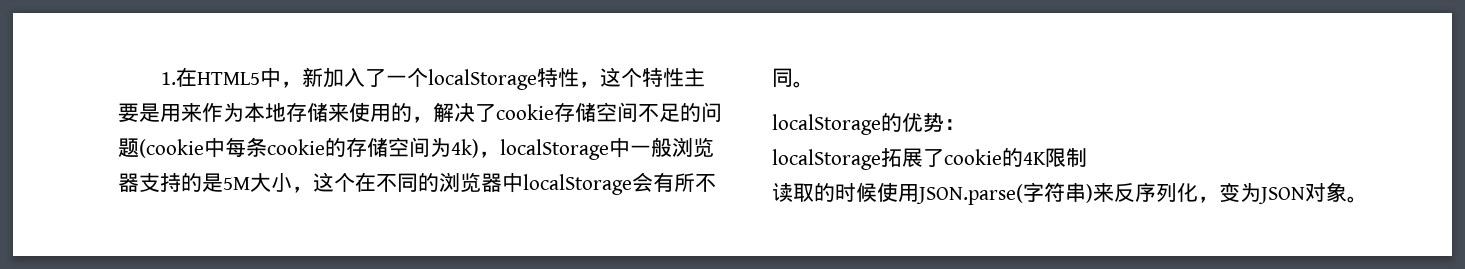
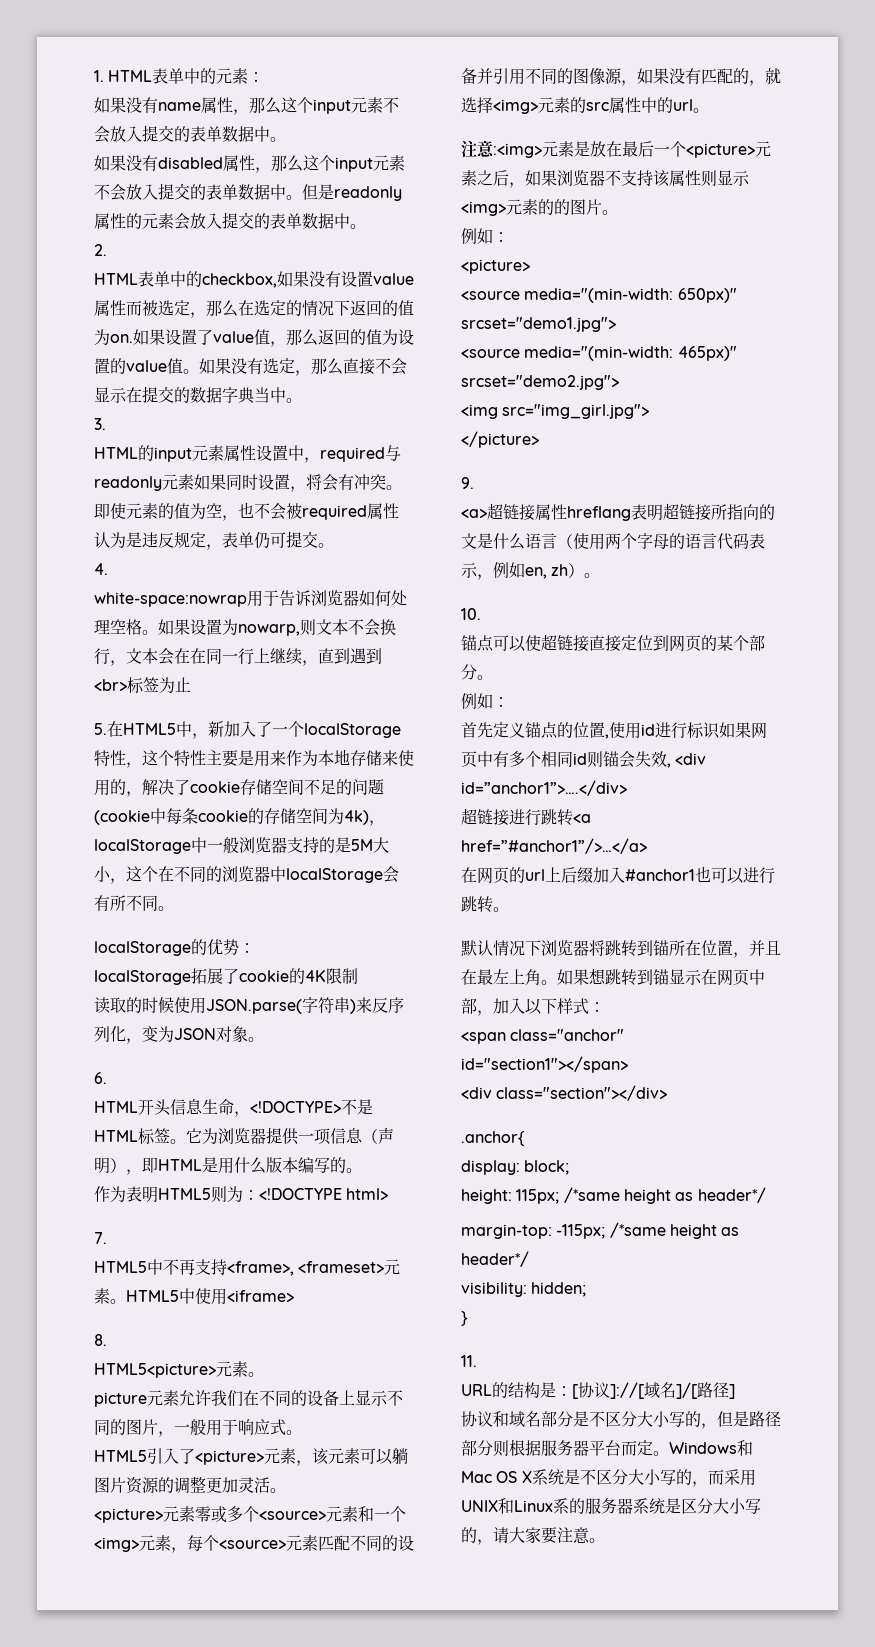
(176, 78) none -> [108,68,265,84] [94,97,399,115] [94,125,286,143] [94,155,405,173] [94,183,402,201] [94,212,366,230] [94,244,107,256] [94,271,414,288] [94,300,414,318] [94,329,414,347] [94,358,407,376] [94,386,302,404] [94,418,106,430] [94,445,401,463] [94,474,402,492] [94,502,399,521] [94,531,334,550] [94,563,108,575] [94,590,407,607] [94,619,396,636] [94,648,382,666] [94,677,191,694] [94,723,107,735] HTML表单中的元素： // 如果没有name属性，那么这个input元素不会放入提交的表单数据中。 // 如果没有disabled属性，那么这个input元素不会放入提交的表单数据中。但是readonly属性的元素会放入提交的表单数据中。 // 2. // HTML表单中的checkbox,如果没有设置value属性而被选定，那么在选定的情况下返回的值为on.如果设置了value值，那么返回的值为设置的value值。如果没有选定，那么直接不会显示在提交的数据字典当中。 // 3. // HTML的input元素属性设置中，required与readonly元素如果同时设置，将会有冲突。即使元素的值为空，也不会被required属性认为是违反规定，表单仍可提交。 // 4. // white-space:nowrap用于告诉浏览器如何处理空格。如果设置为nowarp,则文本不会换行，文本会在在同一行上继续，直到遇到<br>标签为止 // 5.
(1368, 199) none -> [94,1072,107,1084] [94,1099,373,1117] [94,1127,394,1145] [94,1157,362,1175] [94,1186,389,1203] [94,1232,107,1244] [94,1259,401,1276] [94,1288,294,1305] [94,1334,107,1346] [94,1361,264,1378] [94,1390,403,1407] [94,1419,302,1437] [94,1448,408,1466] [94,1476,286,1494] [94,1506,406,1523] [94,1535,414,1553] [461,68,781,86] [461,97,709,114] [461,140,771,158] [461,170,750,188] [461,199,618,216] [461,228,509,244] [461,259,530,274] [461,288,737,303] [461,317,616,332] [461,346,737,361] [461,375,619,390] [461,404,650,419] [461,431,539,448] [461,477,474,489] [461,503,775,521] [461,533,765,550] [461,562,601,580] [461,608,481,620] [461,634,765,652] [461,664,493,680] [461,693,509,709] [461,722,767,739] [461,751,707,768] [461,780,627,796] [461,808,591,826] [461,838,647,854] [461,866,775,884] [461,896,509,913] [461,940,781,958] [461,968,765,986] [461,998,605,1016] [461,1029,625,1044] [461,1056,628,1073] [461,1085,668,1101] [461,1131,525,1146] [461,1160,570,1175] [461,1187,766,1204] [461,1222,740,1239] [461,1251,529,1267] [461,1282,587,1297] [461,1311,468,1326] [461,1355,477,1367] [461,1382,735,1399] [461,1411,781,1429] [461,1439,753,1457] [461,1469,756,1487] [461,1498,761,1514] [461,1527,605,1545] // 6. // HTML开头信息生命，<!DOCTYPE>不是HTML标签。它为浏览器提供一项信息（声明），即HTML是用什么版本编写的。 // 作为表明HTML5则为：<!DOCTYPE html> // 7. // HTML5中不再支持<frame>, <frameset>元素。HTML5中使用<iframe> // 8. // HTML5<picture>元素。 // picture元素允许我们在不同的设备上显示不同的图片，一般用于响应式。 // HTML5引入了<picture>元素，该元素可以躺图片资源的调整更加灵活。 // <picture>元素零或多个<source>元素和一个<img>元素，每个<source>元素匹配不同的设备并引用不同的图像源，如果没有匹配的，就选择<img>元素的src属性中的url。 // 注意:<img>元素是放在最后一个<picture>元素之后，如果浏览器不支持该属性则显示<img>元素的的图片。 // 例如： // <picture> // <source media="(min-width: 650px)" srcset="demo1.jpg"> // <source media="(min-width: 465px)" srcset="demo2.jpg"> // <img src="img_girl.jpg"> // </picture> // 9. // <a>超链接属性hreflang表明超链接所指向的文是什么语言（使用两个字母的语言代码表示，例如en, zh）。 // 10. // 锚点可以使超链接直接定位到网页的某个部分。 // 例如： // 首先定义锚点的位置,使用id进行标识如果网页中有多个相同id则锚会失效, <div id=”anchor1”>….</div> // 超链接进行跳转<a href=”#anchor1”/>…</a> // 在网页的url上后缀加入#anchor1也可以进行跳转。 // 默认情况下浏览器将跳转到锚所在位置，并且在最左上角。如果想跳转到锚显示在网页中部，加入以下样式： // <span class="anchor" id="section1"></span> // <div class="section"></div> // .anchor{ // display: block; // height: 115px; /*same height as header*/ // margin-top: -115px; /*same height as header*/ // visibility: hidden; // } // 11. // URL的结构是：[协议]://[域名]/[路径] // 协议和域名部分是不区分大小写的，但是路径部分则根据服务器平台而定。Windows和Mac OS X系统是不区分大小写的，而采用UNIX和Linux系的服务器系统是区分大小写的，请大家要注意。

